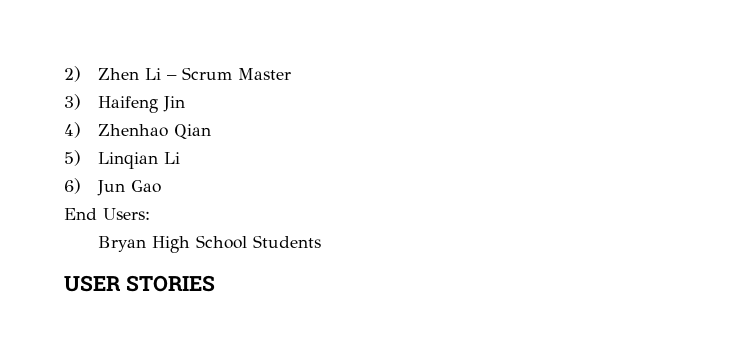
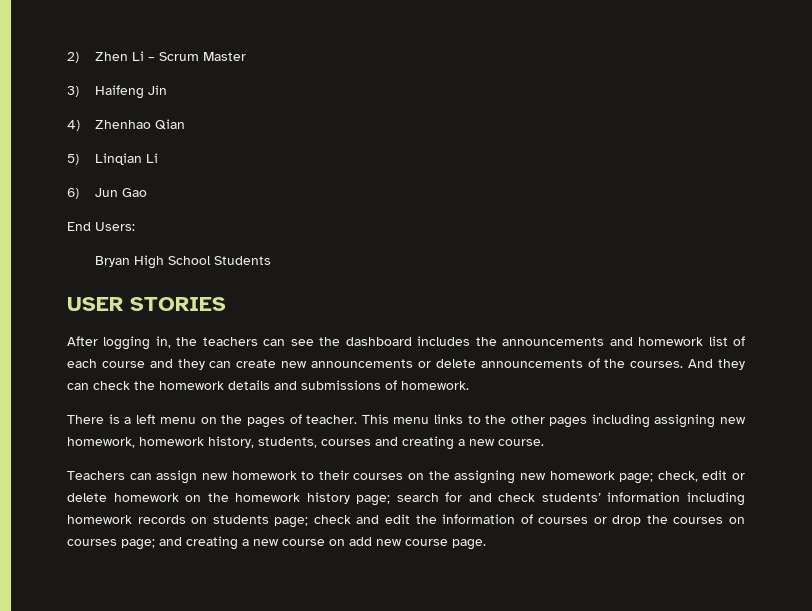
(215, 283) none -> [67,336,745,350] [67,358,746,370] [67,380,469,390] [67,414,746,428] [67,436,544,450] [67,470,745,484] [67,492,746,506] [67,514,745,528] [67,536,486,550] // After logging in, the teachers can see the dashboard includes the announcements and homework list of each course and they can create new announcements or delete announcements of the courses. And they can check the homework details and submissions of homework. // There is a left menu on the pages of teacher. This menu links to the other pages including assigning new homework, homework history, students, courses and creating a new course. // Teachers can assign new homework to their courses on the assigning new homework page; check, edit or delete homework on the homework history page; search for and check students’ information including homework records on students page; check and edit the information of courses or drop the courses on courses page; and creating a new course on add new course page.

